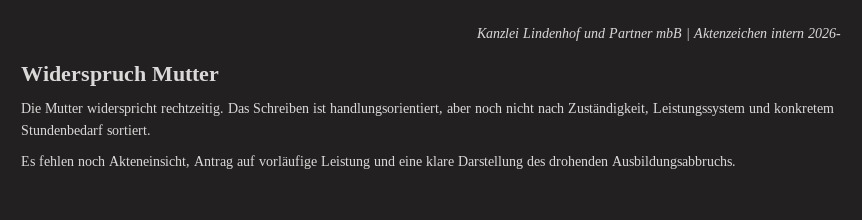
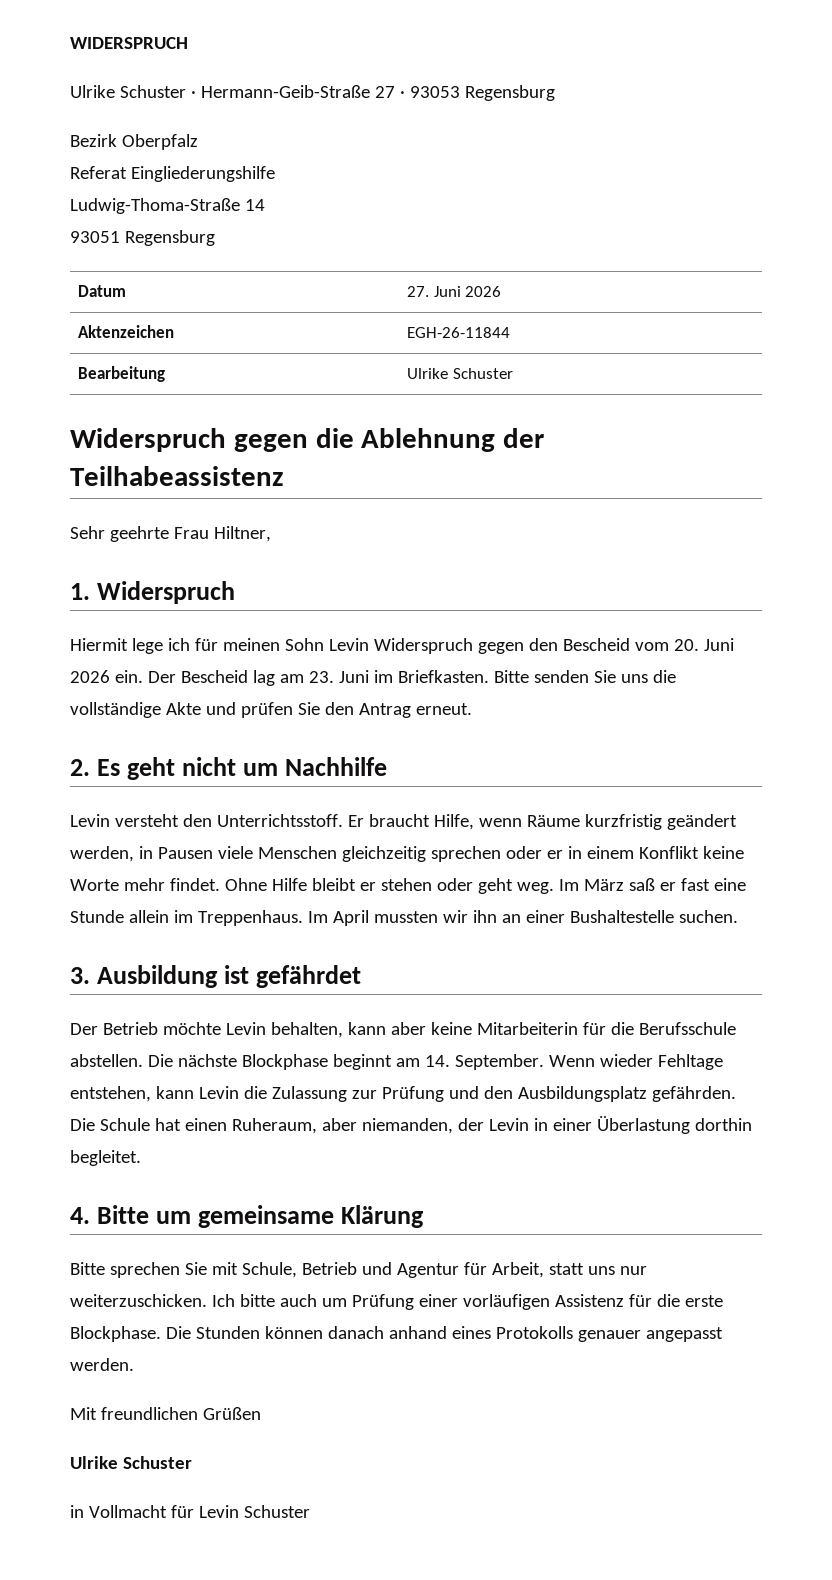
[476,27,841,41] [21,66,219,86] [21,103,834,116] [21,124,151,135] [21,155,736,169] Kanzlei Lindenhof und Partner mbB | Aktenzeichen intern 2026- // Widerspruch Mutter // Die Mutter widerspricht rechtzeitig. Das Schreiben ist handlungsorientiert, aber noch nicht nach Zuständigkeit, Leistungssystem und konkretem Stundenbedarf sortiert. // Es fehlen noch Akteneinsicht, Antrag auf vorläufige Leistung und eine klare Darstellung des drohenden Ausbildungsabbruchs. -> [70,37,188,49] [70,85,555,101] [70,134,198,150] [70,166,275,182] [70,198,265,214] [70,230,215,246] [78,285,127,297] [407,286,502,297] [78,325,175,338] [407,327,511,338] [78,366,166,382] [407,368,513,379] [70,428,545,452] [70,466,284,486] [70,526,271,542] [70,581,236,604] [70,638,734,654] [70,670,676,686] [70,702,472,718] [70,757,388,780] [70,814,737,830] [70,846,744,862] [70,878,746,894] [70,910,738,926] [70,965,362,988] [70,1022,736,1038] [70,1054,723,1070] [70,1086,736,1102] [70,1116,752,1134] [70,1150,141,1166] [70,1205,425,1228] [70,1262,647,1278] [70,1294,723,1310] [70,1326,723,1342] [70,1358,134,1371] [70,1407,261,1420] [70,1456,192,1469] [70,1505,310,1518] WIDERSPRUCH // Ulrike Schuster · Hermann-Geib-Straße 27 · 93053 Regensburg // Bezirk Oberpfalz // Referat Eingliederungshilfe // Ludwig-Thoma-Straße 14 // 93051 Regensburg // Datum | 27. Juni 2026 // Aktenzeichen | EGH-26-11844 // Bearbeitung | Ulrike Schuster // Widerspruch gegen die Ablehnung der Teilhabeassistenz // Sehr geehrte Frau Hiltner, // 1. Widerspruch // Hiermit lege ich für meinen Sohn Levin Widerspruch gegen den Bescheid vom 20. Juni 2026 ein. Der Bescheid lag am 23. Juni im Briefkasten. Bitte senden Sie uns die vollständige Akte und prüfen Sie den Antrag erneut. // 2. Es geht nicht um Nachhilfe // Levin versteht den Unterrichtsstoff. Er braucht Hilfe, wenn Räume kurzfristig geändert werden, in Pausen viele Menschen gleichzeitig sprechen oder er in einem Konflikt keine Worte mehr findet. Ohne Hilfe bleibt er stehen oder geht weg. Im März saß er fast eine Stunde allein im Treppenhaus. Im April mussten wir ihn an einer Bushaltestelle suchen. // 3. Ausbildung ist gefährdet // Der Betrieb möchte Levin behalten, kann aber keine Mitarbeiterin für die Berufsschule abstellen. Die nächste Blockphase beginnt am 14. September. Wenn wieder Fehltage entstehen, kann Levin die Zulassung zur Prüfung und den Ausbildungsplatz gefährden. Die Schule hat einen Ruheraum, aber niemanden, der Levin in einer Überlastung dorthin begleitet. // 4. Bitte um gemeinsame Klärung // Bitte sprechen Sie mit Schule, Betrieb und Agentur für Arbeit, statt uns nur weiterzuschicken. Ich bitte auch um Prüfung einer vorläufigen Assistenz für die erste Blockphase. Die Stunden können danach anhand eines Protokolls genauer angepasst werden. // Mit freundlichen Grüßen // Ulrike Schuster // in Vollmacht für Levin Schuster

